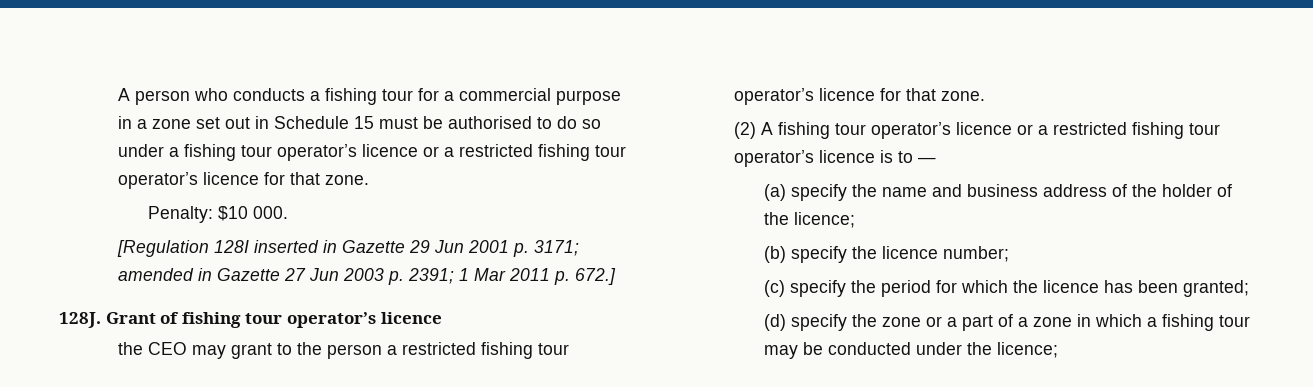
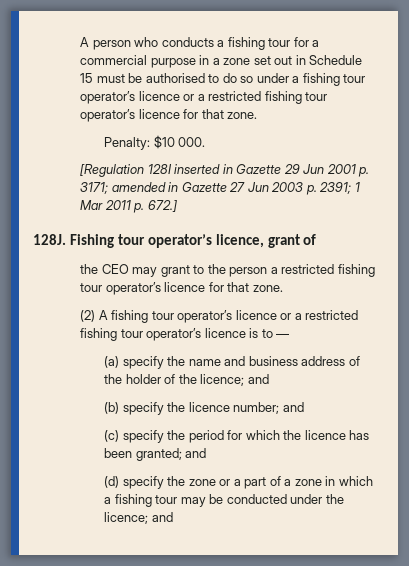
[105,312,442,328] Grant of fishing tour operator’s licence -> [69,234,317,248] Fishing tour operator’s licence, grant of
(855, 220) none -> [247,374,269,384] and
(1009, 254) none -> [282,402,304,412] and
(1249, 288) none -> [185,448,207,458] and
(1058, 350) none -> [151,512,173,522] and

